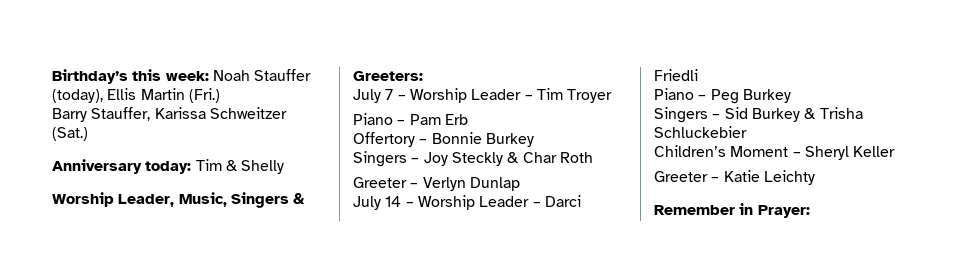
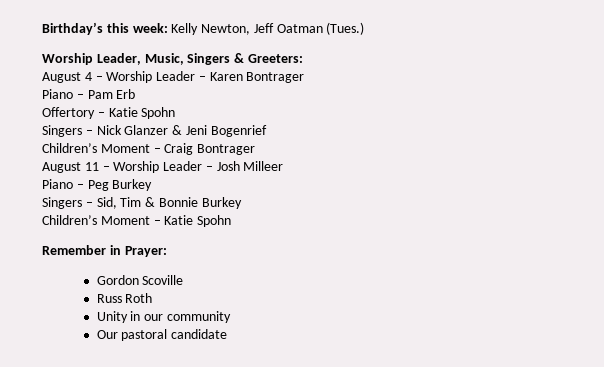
[212,69,312,81] [52,88,220,103] [52,107,287,122] [52,127,88,141] [52,159,285,174] Noah Stauffer (today), Ellis Martin (Fri.) // Barry Stauffer, Karissa Schweitzer (Sat.) // Anniversary today: Tim & Shelly -> [171,22,365,35] Kelly Newton, Jeff Oatman (Tues.)
[353,88,613,103] July 7 – Worship Leader – Tim Troyer -> [42,71,305,83] August 4 – Worship Leader – Karen Bontrager
[431,132,534,147] [353,151,593,167] [353,177,520,191] [353,195,581,210] [654,69,698,81] Bonnie Burkey // Singers – Joy Steckly & Char Roth // Greeter – Verlyn Dunlap // July 14 – Worship Leader – Darci Friedli -> [108,107,176,119] [42,125,267,137] [42,143,256,155] [42,161,284,173] Katie Spohn // Singers – Nick Glanzer & Jeni Bogenrief // Children’s Moment – Craig Bontrager // August 11 – Worship Leader – Josh Milleer
[724,107,863,122] [654,126,747,138] [654,145,896,160] [654,170,815,185] [654,203,810,218] Sid Burkey & Trisha Schluckebier // Children’s Moment – Sheryl Keller // Greeter – Katie Leichty // Remember in Prayer: -> [96,197,242,209] [42,215,232,227] [42,245,167,257] [96,275,184,285] [96,293,153,303] [96,311,231,323] [96,329,228,341] Sid, Tim & Bonnie Burkey // Children’s Moment – Katie Spohn // Remember in Prayer: // Gordon Scoville // Russ Roth // Unity in our community // Our pastoral candidate

